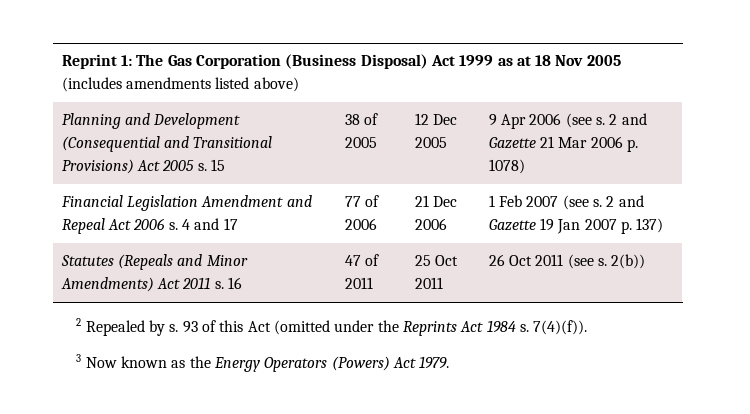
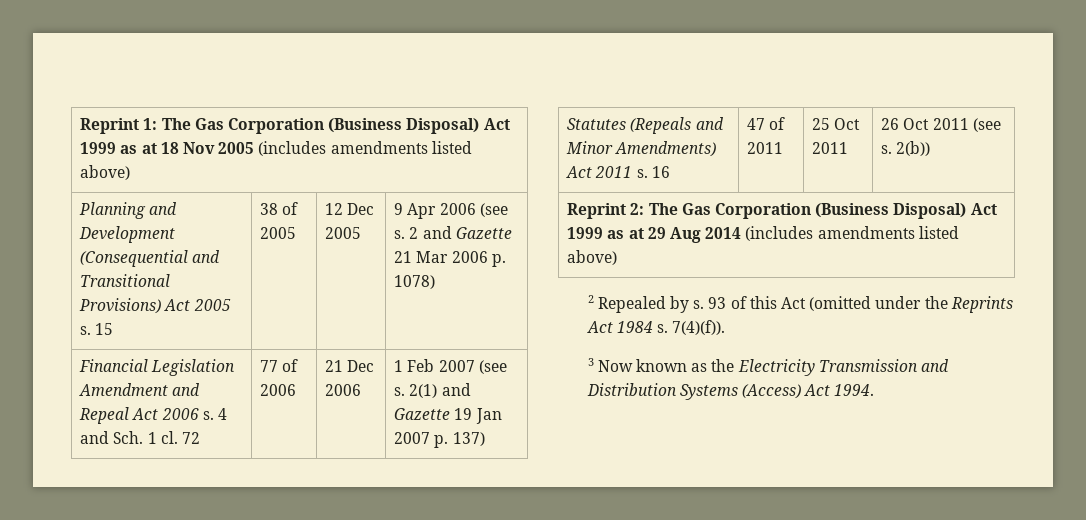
[223,218,238,230] 17 -> [113,431,200,444] Sch. 1 cl. 72
[606,196,615,207] 2 -> [409,384,438,398] 2(1)
(646, 261) none -> [567,203,997,219] [567,226,959,243] [567,250,618,265] // Reprint 2: The Gas Corporation (Business Disposal) Act 1999 as at 29 Aug 2014 (includes amendments listed above)
[213,356,450,372] Energy Operators (Powers) Act 1979. -> [737,359,949,376] [586,383,875,400] Electricity Transmission and Distribution Systems (Access) Act 1994.

